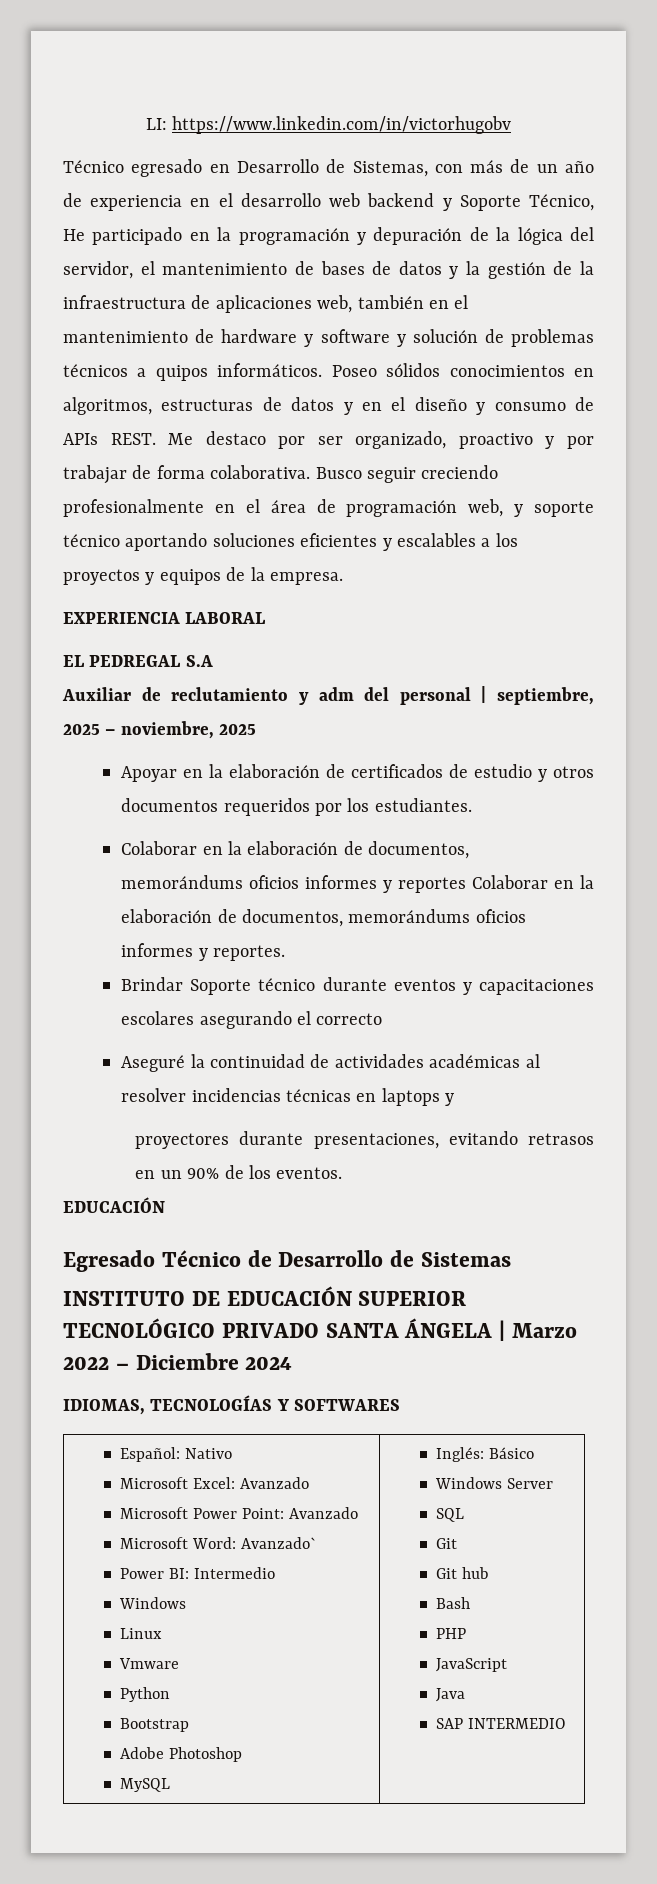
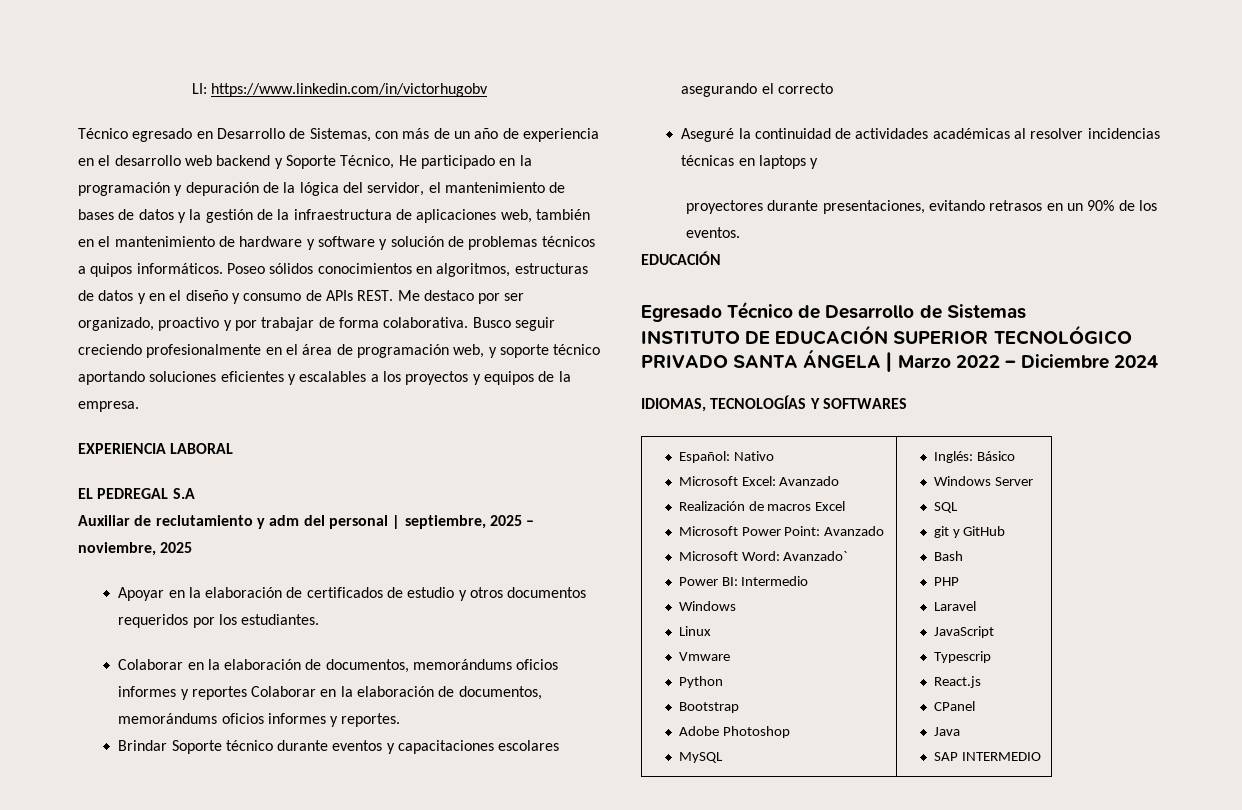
(310, 1483) none -> [678,501,846,511] // Realización de macros Excel
[436,1538,458,1549] [436,1567,490,1579] Git // Git hub -> [933,526,1006,538] git y GitHub
(467, 1633) none -> [933,601,976,611] // Laravel
(508, 1665) none -> [933,651,991,663] [933,676,981,688] [933,701,975,711] // Typescrip // React.js // CPanel

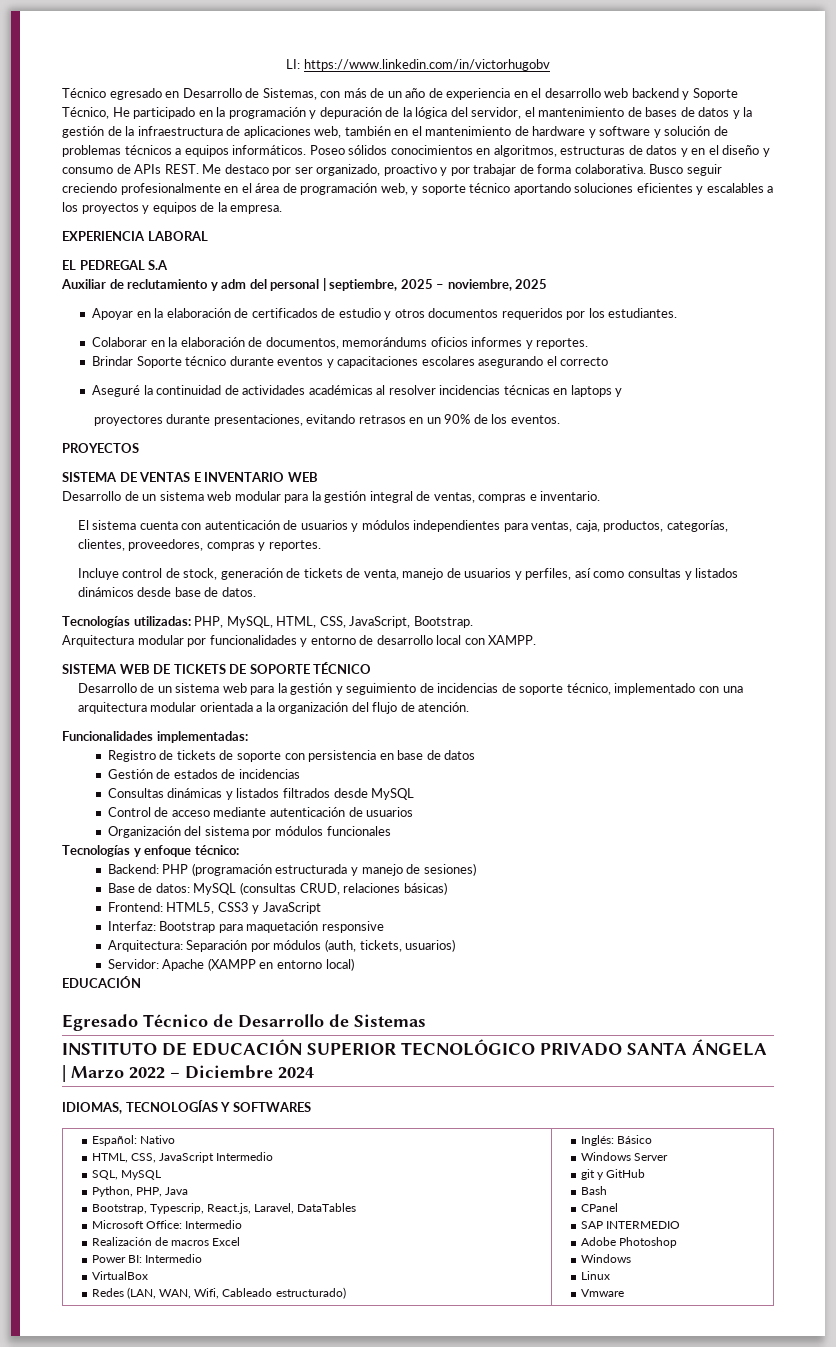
[90,263,133,277] quipos -> [184,145,229,157] equipos
[191,686,542,700] [118,713,339,727] reportes Colaborar en la elaboración de documentos, memorándums oficios informes y -> (533, 344) none
(741, 232) none -> [62,443,139,453] [62,472,318,482] [62,491,601,503] [77,520,728,532] [77,539,321,551] [77,568,739,580] [77,587,256,597] [62,616,473,628] [62,635,537,647] [62,662,372,674] [77,683,743,695] [77,702,470,714] [62,731,248,743] [107,750,476,762] [107,769,300,779] [107,788,415,800] [107,807,414,817] [107,826,391,838] [62,845,239,857] [107,863,476,876] [107,882,447,895] [107,902,321,914] [107,921,384,933] [107,939,456,952] [107,958,354,971] // PROYECTOS // SISTEMA DE VENTAS E INVENTARIO WEB // Desarrollo de un sistema web modular para la gestión integral de ventas, compras e inventario. // El sistema cuenta con autenticación de usuarios y módulos independientes para ventas, caja, productos, categorías, clientes, proveedores, compras y reportes. // Incluye control de stock, generación de tickets de venta, manejo de usuarios y perfiles, así como consultas y listados dinámicos desde base de datos. // Tecnologías utilizadas: PHP, MySQL, HTML, CSS, JavaScript, Bootstrap. // Arquitectura modular por funcionalidades y entorno de desarrollo local con XAMPP. // SISTEMA WEB DE TICKETS DE SOPORTE TÉCNICO // Desarrollo de un sistema web para la gestión y seguimiento de incidencias de soporte técnico, implementado con una arquitectura modular orientada a la organización del flujo de atención. // Funcionalidades implementadas: // Registro de tickets de soporte con persistencia en base de datos // Gestión de estados de incidencias // Consultas dinámicas y listados filtrados desde MySQL // Control de acceso mediante autenticación de usuarios // Organización del sistema por módulos funcionales // Tecnologías y enfoque técnico: // Backend: PHP (programación estructurada y manejo de sesiones) // Base de datos: MySQL (consultas CRUD, relaciones básicas) // Frontend: HTML5, CSS3 y JavaScript // Interfaz: Bootstrap para maquetación responsive // Arquitectura: Separación por módulos (auth, tickets, usuarios) // Servidor: Apache (XAMPP en entorno local)
[678,476,840,486] // Microsoft Excel: Avanzado -> [91,1152,274,1163] [91,1170,162,1180] [91,1186,189,1197] [91,1203,357,1214] [91,1220,243,1229] // HTML, CSS, JavaScript Intermedio // SQL, MySQL // Python, PHP, Java // Bootstrap, Typescrip, React.js, Laravel, DataTables // Microsoft Office: Intermedio
[678,526,885,536] [678,551,848,561] [678,576,809,586] [678,601,736,611] [678,626,711,636] [678,652,730,661] [678,676,723,688] [678,702,739,713] [678,726,790,738] [678,752,723,763] Microsoft Power Point: Avanzado // Microsoft Word: Avanzado` // Power BI: Intermedio // Windows // Linux // Vmware // Python // Bootstrap // Adobe Photoshop // MySQL -> [91,1254,203,1263] [91,1271,148,1280] [91,1287,346,1299] Power BI: Intermedio // VirtualBox // Redes (LAN, WAN, Wifi, Cableado estructurado)
[933,502,958,513] // SQL -> (669, 1157) none
[933,577,959,586] [933,601,976,611] [933,626,994,638] [933,651,991,663] [933,676,981,688] // PHP // Laravel // JavaScript // Typescrip // React.js -> (607, 1190) none
[933,727,960,736] // Java -> (618, 1207) none
(1041, 756) none -> [580,1237,678,1248] [580,1254,631,1263] [580,1271,610,1280] [580,1289,624,1297] // Adobe Photoshop // Windows // Linux // Vmware

